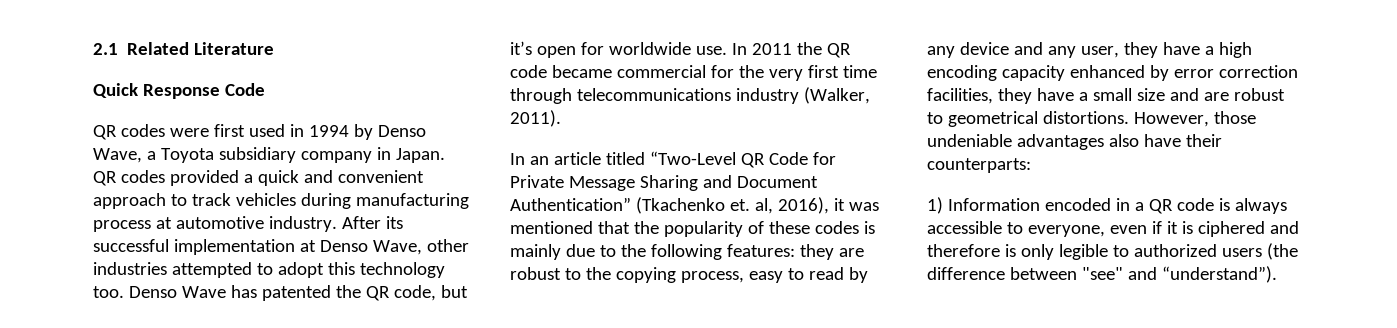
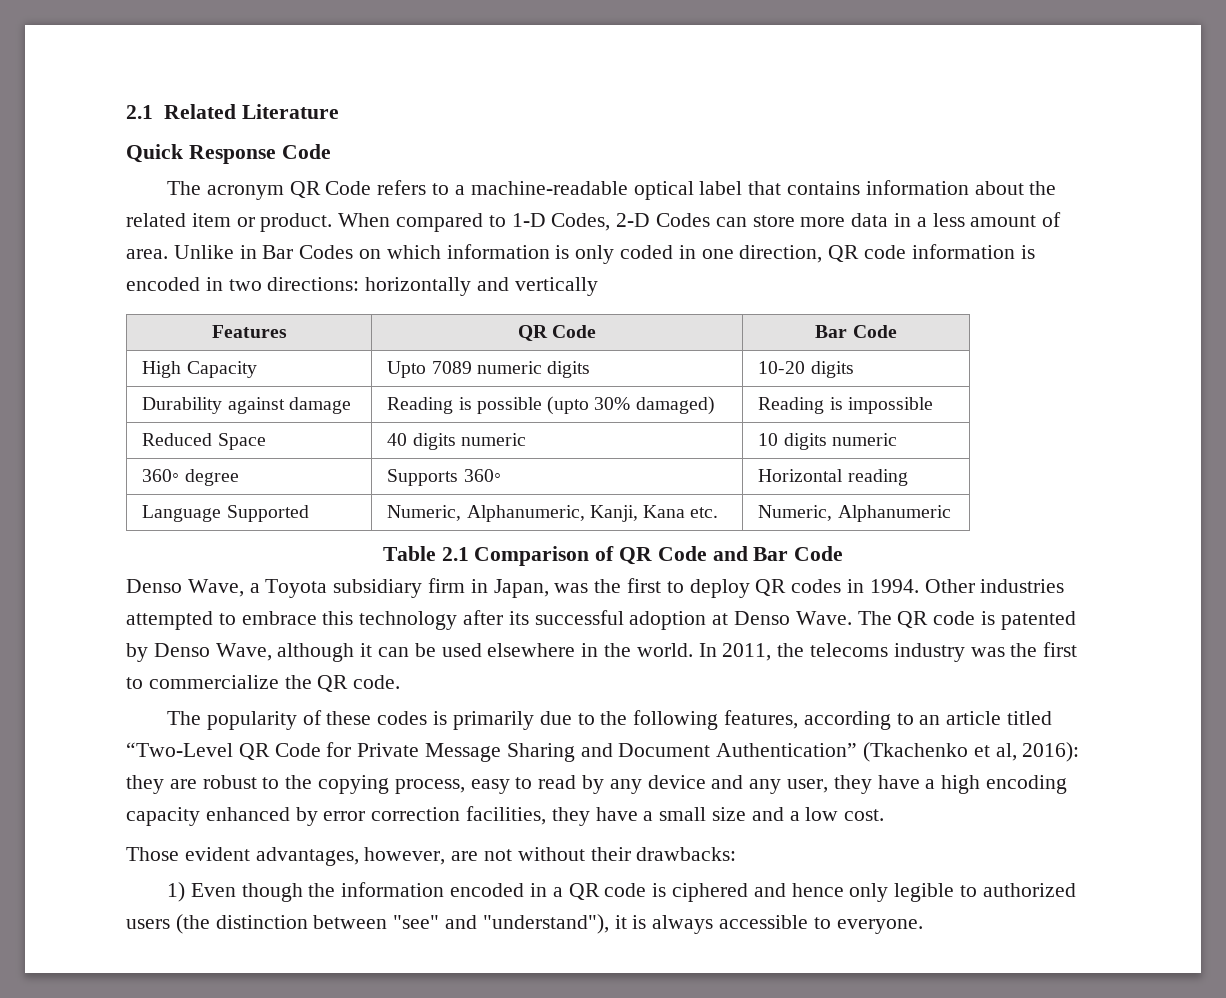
[93,124,373,140] QR codes were first used in 1994 by -> [167,180,1057,200] [126,212,1062,232] [126,244,1035,264] [126,277,598,296] [211,325,287,338] [517,325,597,341] [815,325,897,338] [142,361,257,378] [387,361,591,378] [758,361,854,378] [142,397,351,414] [387,396,715,415] [758,397,933,414] [142,433,266,450] [387,433,526,450] [758,433,897,450] [142,469,239,486] [387,469,501,486] [758,469,908,486] [142,505,309,522] [387,505,719,522] [758,505,951,522] [382,546,844,566] The acronym QR Code refers to a machine-readable optical label that contains information about the related item or product. When compared to 1-D Codes, 2-D Codes can store more data in a less amount of area. Unlike in Bar Codes on which information is only coded in one direction, QR code information is encoded in two directions: horizontally and vertically // Features | QR Code | Bar Code // High Capacity | Upto 7089 numeric digits | 10-20 digits // Durability against damage | Reading is possible (upto 30% damaged) | Reading is impossible // Reduced Space | 40 digits numeric | 10 digits numeric // 360◦ degree | Supports 360◦ | Horizontal reading // Language Supported | Numeric, Alphanumeric, Kanji, Kana etc. | Numeric, Alphanumeric // Table 2.1 Comparison of QR Code and Bar Code //
[300,147,445,163] [93,170,424,186] [93,193,469,209] [93,216,403,232] [93,239,469,255] company in Japan. QR codes provided a quick and convenient approach to track vehicles during manufacturing process at automotive industry. After its successful implementation at Denso Wave, other -> [428,578,975,598] firm in Japan, was the first to deploy QR codes in 1994. Other
[277,262,324,278] adopt -> [241,611,317,625] embrace
[93,285,468,301] [510,41,851,58] [510,65,877,81] [510,87,870,104] [510,110,561,127] [510,153,525,165] too. Denso Wave has patented the QR code, but it’s open for worldwide use. In 2011 the QR code became commercial for the very first time through telecommunications industry (Walker, 2011). // In -> [463,610,1076,630] [126,642,1078,662] [126,675,401,692] [167,710,914,730] after its successful adoption at Denso Wave. The QR code is patented by Denso Wave, although it can be used elsewhere in the world. In 2011, the telecoms industry was the first to commercialize the QR code. // The popularity of these codes is primarily due to the following features, according to
[729,197,879,214] [510,221,875,237] [510,244,795,260] et. al, 2016), it was mentioned that the popularity of these codes is mainly due to the following features: -> [973,742,1080,762] et al, 2016):
[1203,88,1285,101] [927,111,1256,127] [927,134,1222,150] [927,158,1031,173] [927,197,1040,214] are robust to geometrical distortions. However, those undeniable advantages also have their counterparts: // 1) Information -> [789,807,885,821] [126,847,737,866] [167,882,445,902] a low cost. // Those evident advantages, however, are not without their drawbacks: // 1) Even though the information
[1234,198,1287,214] [927,221,1299,237] [927,244,1016,257] always accessible to everyone, even if it is ciphered and therefore is -> [671,883,844,902] ciphered and hence
[927,267,1005,280] difference -> [215,915,308,929] distinction
[1161,266,1277,283] “understand”). -> [482,914,923,934] "understand"), it is always accessible to everyone.

